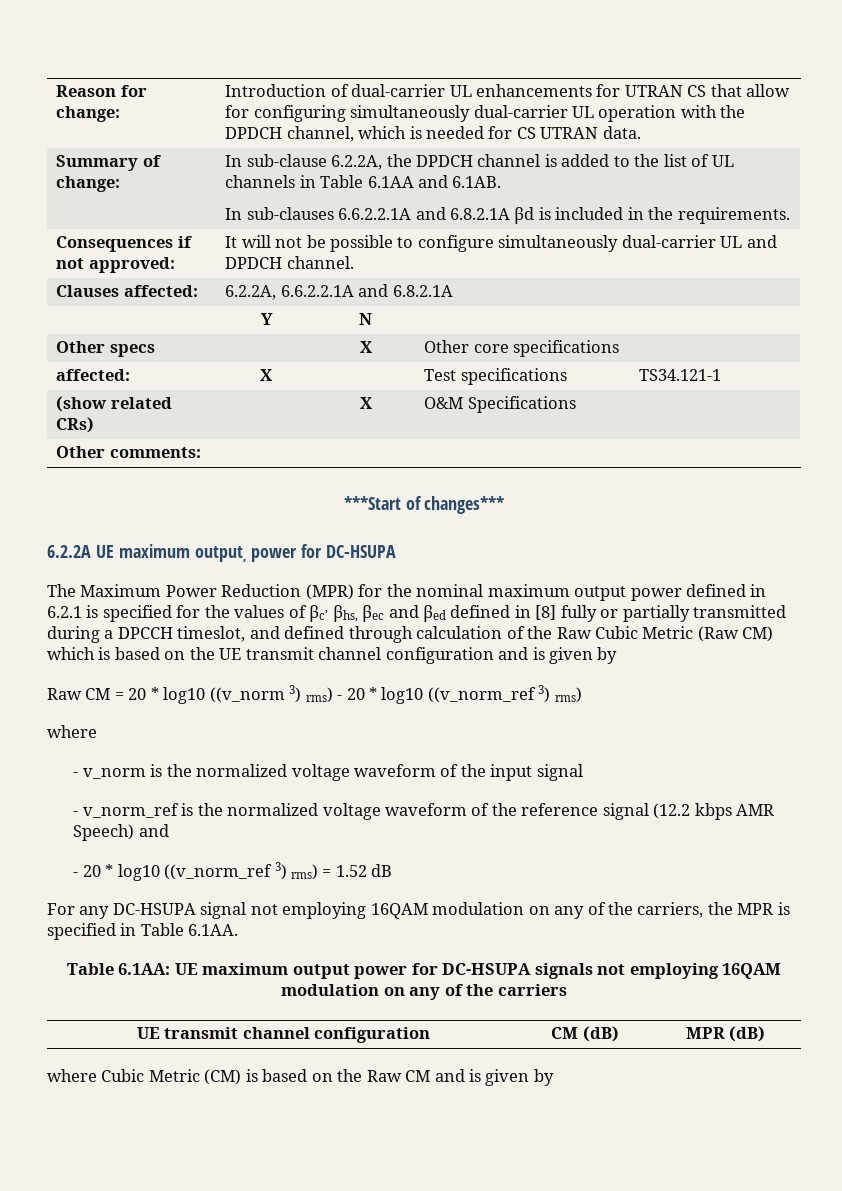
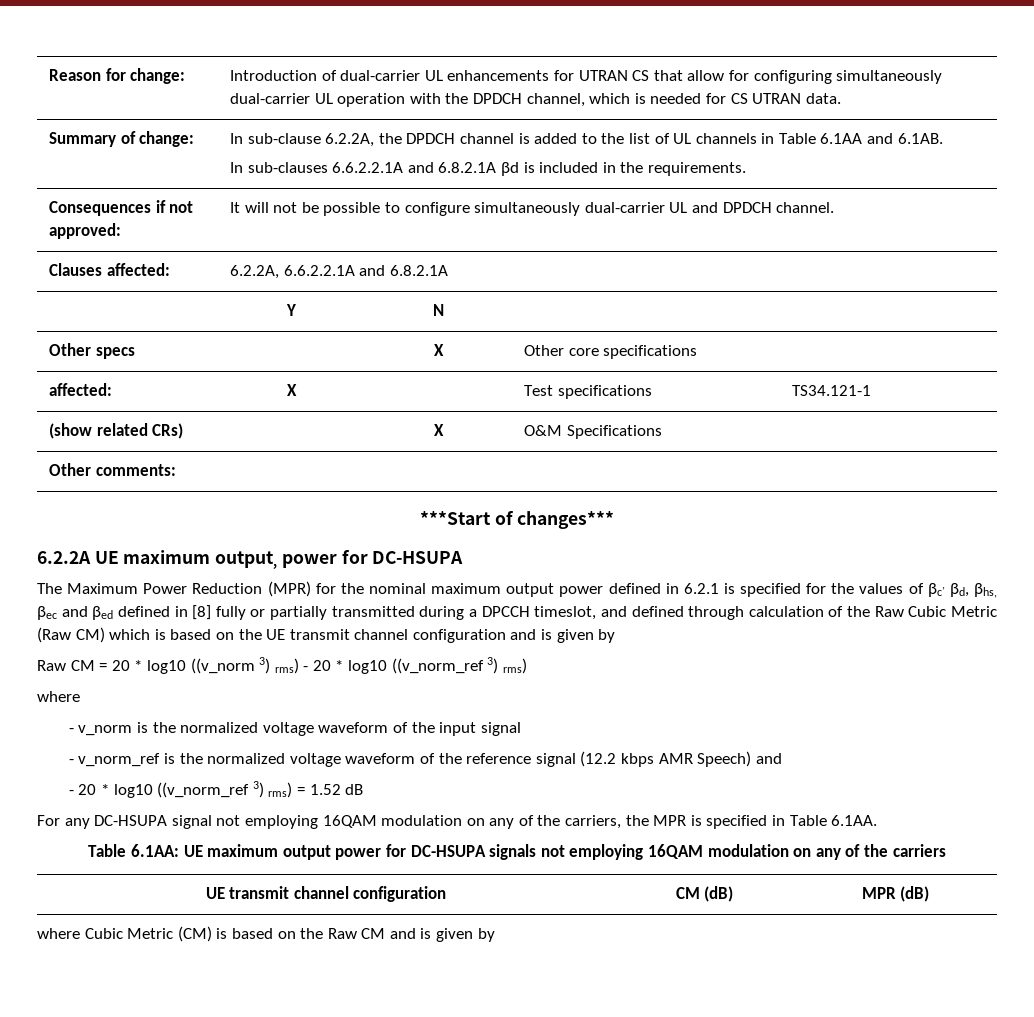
(329, 613) none -> [949,583,969,597] βd,

